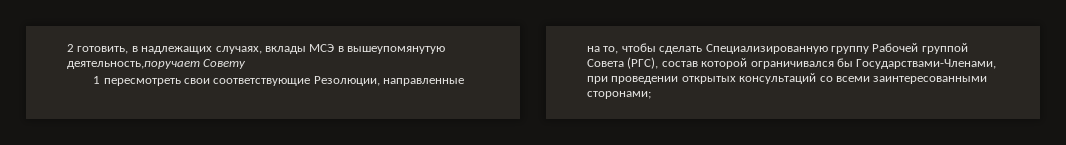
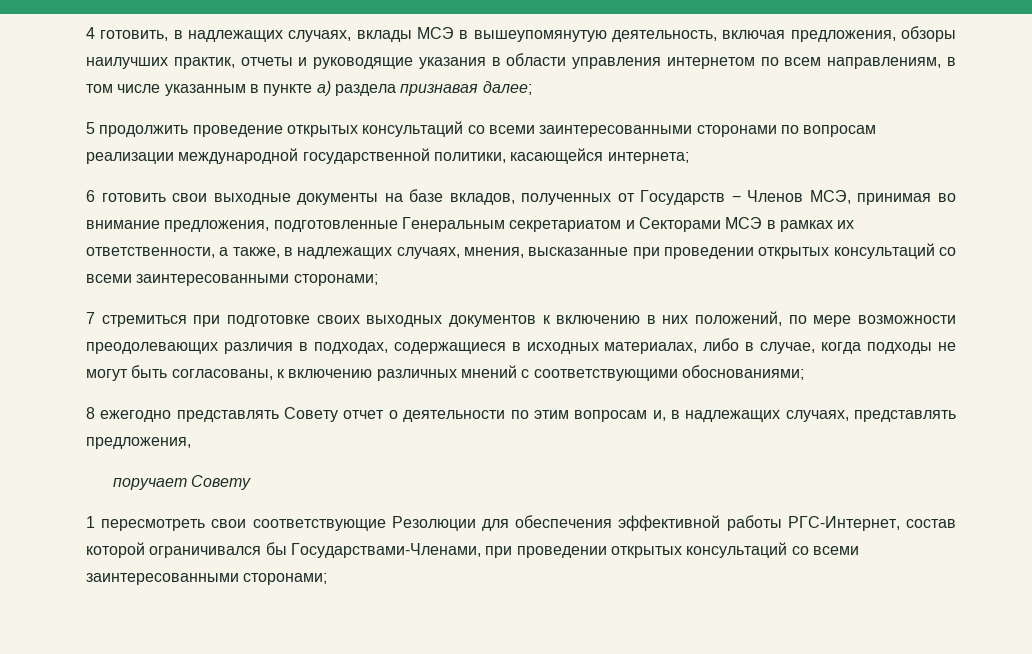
[67,44,74,52] 2 -> [86,27,95,39] 4
[67,61,200,69] деятельность,поручает -> [612,26,957,42] [86,53,956,69] [86,81,532,96] [86,121,877,137] [86,148,689,164] [86,189,956,205] [86,217,855,232] [86,243,957,259] [86,274,378,286] [86,311,956,327] [86,338,956,354] [86,365,804,381] [86,407,957,422] [86,437,191,449] [112,478,187,490] деятельность, включая предложения, обзоры наилучших практик, отчеты и руководящие указания в области управления интернетом по всем направлениям, в том числе указанным в пункте а) раздела признавая далее; // 5 продолжить проведение открытых консультаций со всеми заинтересованными сторонами по вопросам реализации международной государственной политики, касающейся интернета; // 6 готовить свои выходные документы на базе вкладов, полученных от Государств − Членов МСЭ, принимая во внимание предложения, подготовленные Генеральным секретариатом и Секторами МСЭ в рамках их ответственности, а также, в надлежащих случаях, мнения, высказанные при проведении открытых консультаций со всеми заинтересованными сторонами; // 7 стремиться при подготовке своих выходных документов к включению в них положений, по мере возможности преодолевающих различия в подходах, содержащиеся в исходных материалах, либо в случае, когда подходы не могут быть согласованы, к включению различных мнений с соответствующими обоснованиями; // 8 ежегодно представлять Совету отчет о деятельности по этим вопросам и, в надлежащих случаях, представлять предложения, // поручает
[313,76,465,86] [587,43,968,54] [587,57,659,69] Резолюции, направленные на то, чтобы сделать Специализированную группу Рабочей группой Совета (РГС), -> [391,515,900,531] Резолюции для обеспечения эффективной работы РГС-Интернет,

